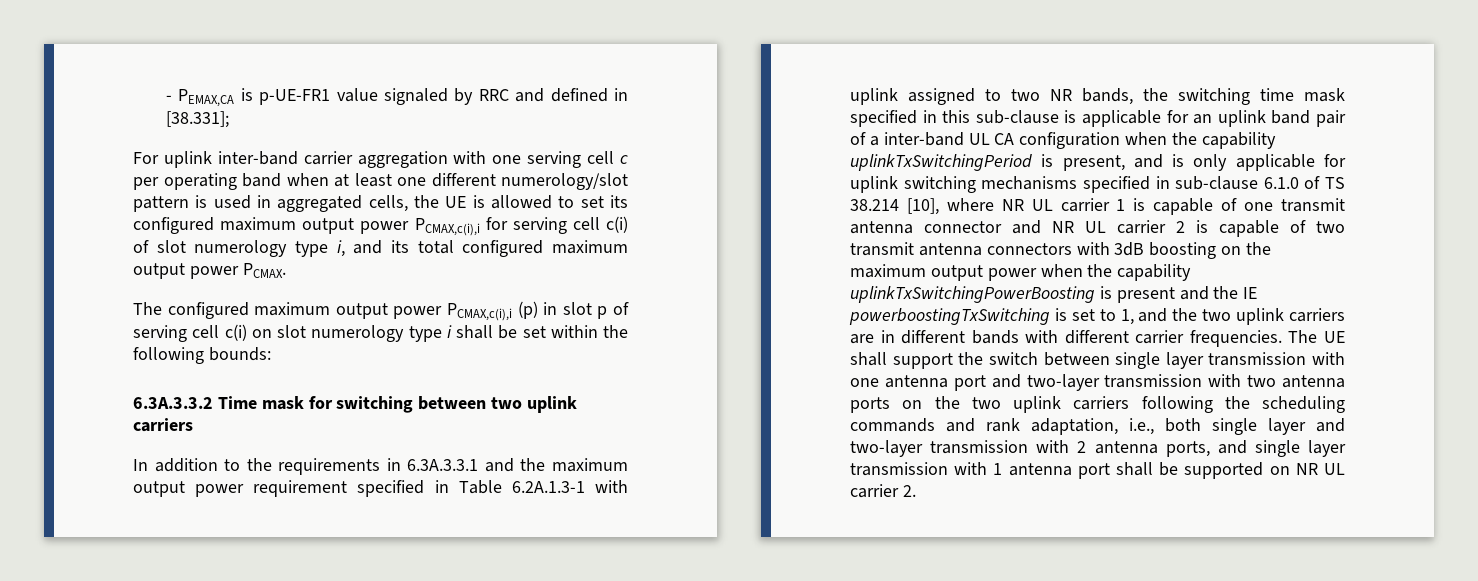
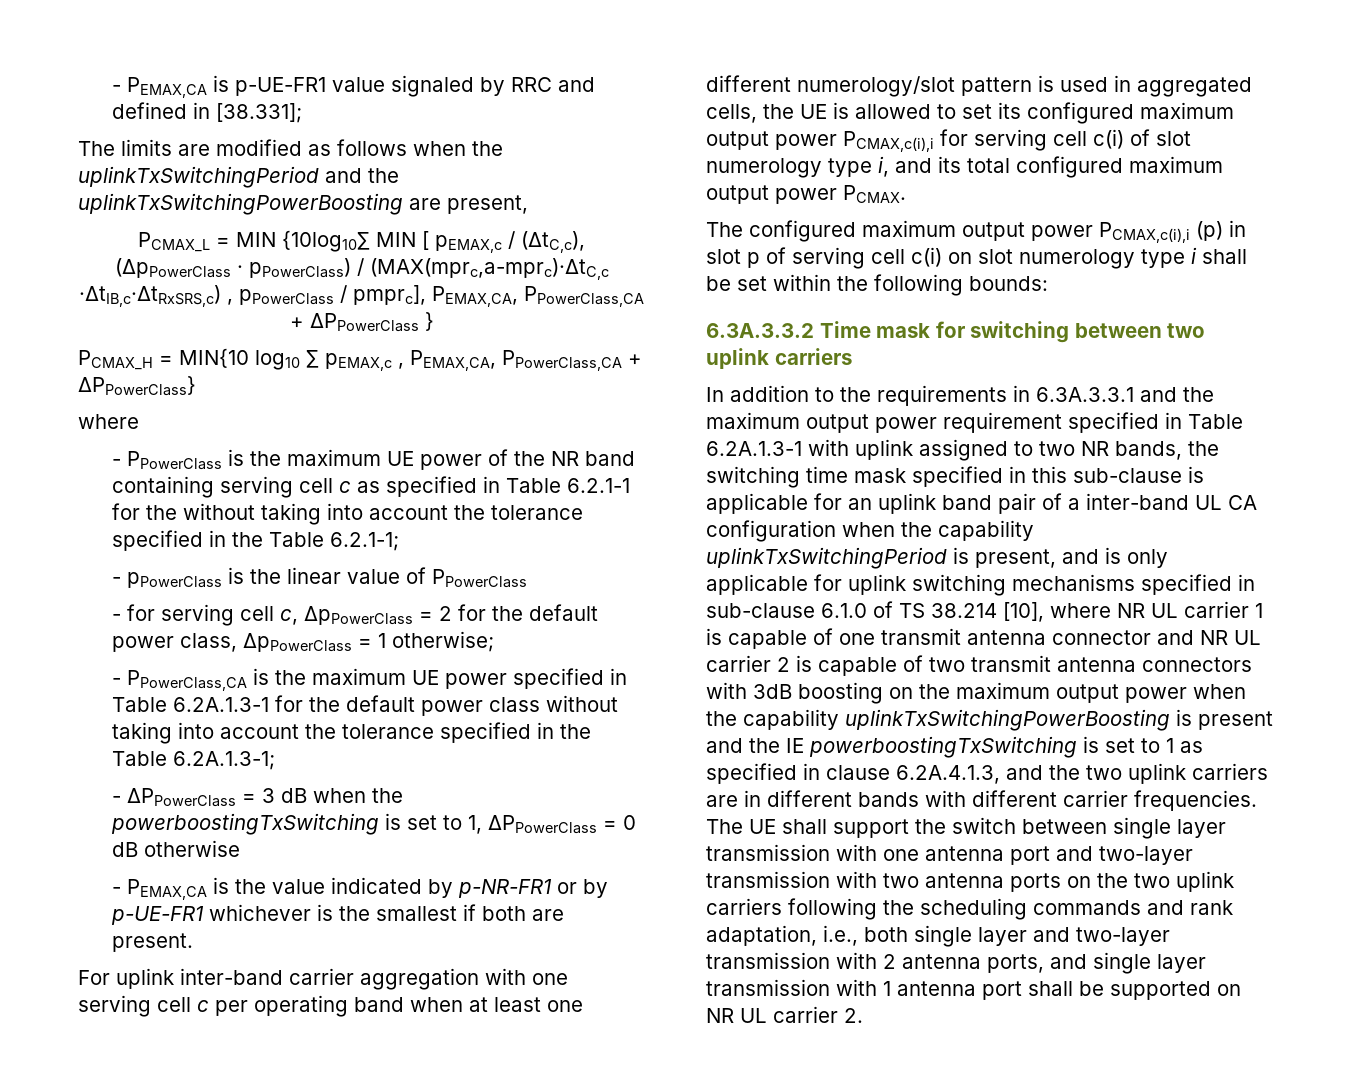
(230, 119) none -> [78,139,503,156] [78,166,399,188] [78,193,528,215] [138,230,585,253] [114,258,609,280] [79,285,644,307] [289,312,434,332] [78,348,642,371] [78,376,196,396] [78,414,139,429] [111,449,635,470] [111,476,630,498] [111,503,583,525] [111,530,399,551] [111,567,527,588] [111,604,598,626] [111,631,494,652] [111,668,627,691] [111,695,618,716] [111,722,591,744] [111,751,275,770] [111,788,403,807] [110,813,636,835] [111,840,240,857] [111,877,608,900] [110,904,564,925] [111,933,193,952] // The limits are modified as follows when the uplinkTxSwitchingPeriod and the uplinkTxSwitchingPowerBoosting are present, // PCMAX_L = MIN {10log10∑ MIN [ pEMAX,c / (ΔtC,c), (ΔpPowerClass · pPowerClass) / (MAX(mprc,a-mprc)·ΔtC,c ·ΔtIB,c·ΔtRxSRS,c) , pPowerClass / pmprc], PEMAX,CA, PPowerClass,CA + ΔPPowerClass } // PCMAX_H = MIN{10 log10 ∑ pEMAX,c , PEMAX,CA, PPowerClass,CA + ΔPPowerClass} // where // - PPowerClass is the maximum UE power of the NR band containing serving cell c as specified in Table 6.2.1-1 for the without taking into account the tolerance specified in the Table 6.2.1-1; // - pPowerClass is the linear value of PPowerClass // - for serving cell c, ΔpPowerClass = 2 for the default power class, ΔpPowerClass = 1 otherwise; // - PPowerClass,CA is the maximum UE power specified in Table 6.2A.1.3-1 for the default power class without taking into account the tolerance specified in the Table 6.2A.1.3-1; // - ΔPPowerClass = 3 dB when the powerboostingTxSwitching is set to 1, ΔPPowerClass = 0 dB otherwise // - PEMAX,CA is the value indicated by p-NR-FR1 or by p-UE-FR1 whichever is the smallest if both are present.
[1120,309,1134,325] 1, -> [1166,738,1203,753] [706,763,1000,784] 1 as specified in clause 6.2A.4.1.3,

